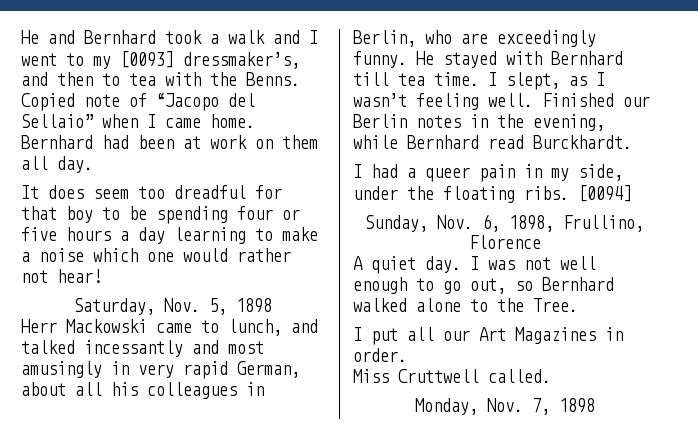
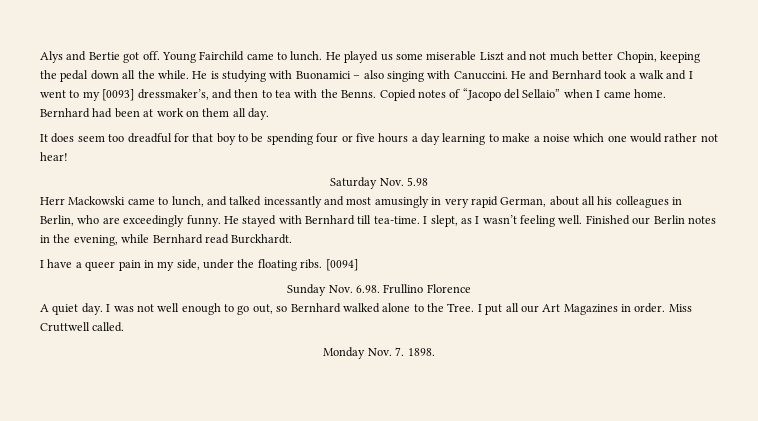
(21, 37) none -> [40,51,700,63] [40,70,508,82] Alys and Bertie got off. Young Fairchild came to lunch. He played us some miserable Liszt and not much better Chopin, keeping the pedal down all the while. He is studying with Buonamici – also singing with Canuccini.
[84,94,120,107] note -> [417,90,446,98] notes
[73,298,272,315] Saturday, Nov. 5, 1898 -> [330,177,428,189] Saturday Nov. 5.98
[398,72,479,86] tea time. -> [373,216,420,224] tea-time.
[371,164,398,178] had -> [47,259,73,268] have
[365,214,644,232] Sunday, Nov. 6, 1898, Frullino, -> [287,284,424,296] Sunday Nov. 6.98. Frullino
(578, 305) // -> (475, 307) none
(407, 355) // -> (666, 308) none
[414,398,595,415] Monday, Nov. 7, 1898 -> [323,347,435,359] Monday Nov. 7. 1898.

